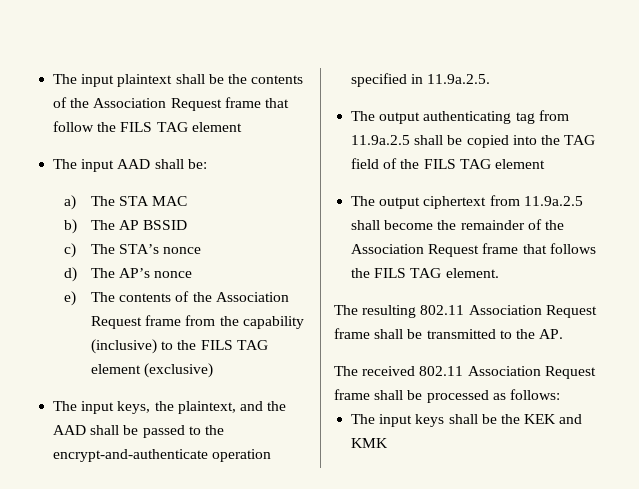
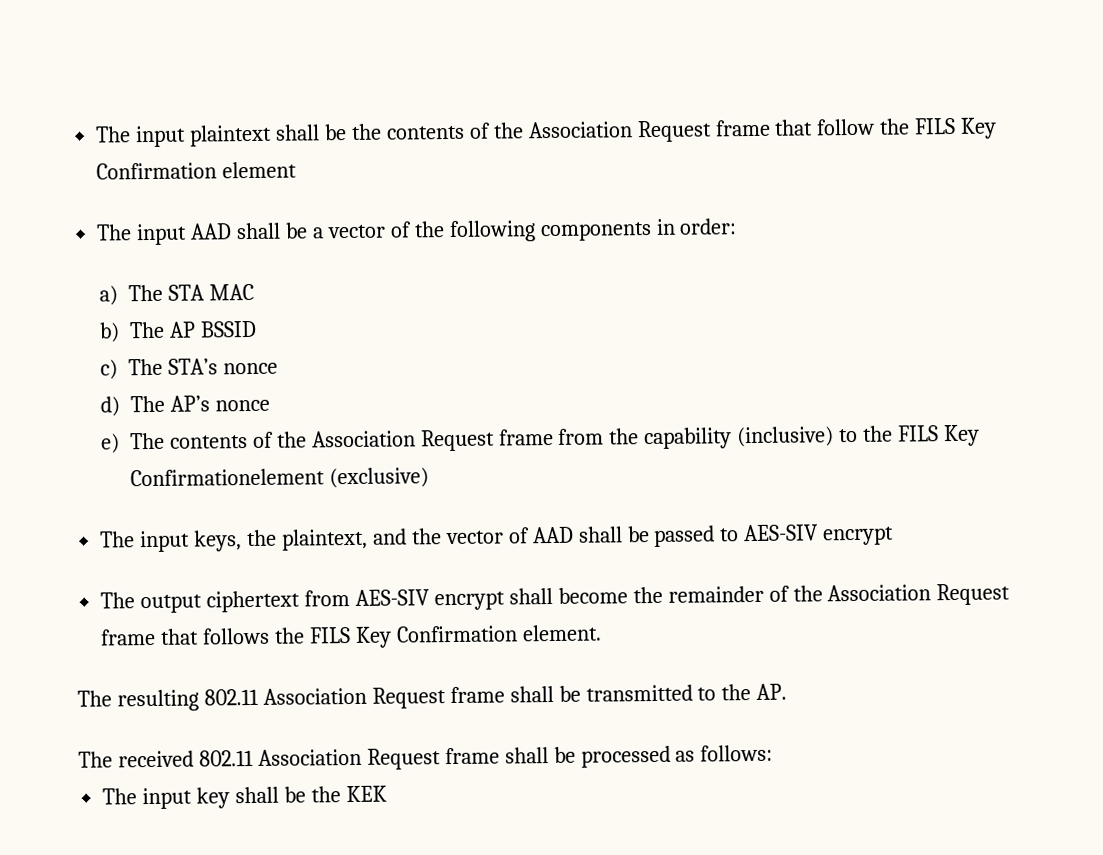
[156,122,188,132] TAG -> [960,117,998,139] [96,162,218,180] Key Confirmation
[187,159,207,169] be: -> [284,218,738,243] be a vector of the following components in order:
[236,340,268,350] [91,364,142,374] TAG element -> [943,424,981,447] [129,468,325,487] Key Confirmationelement
(287, 406) none -> [445,527,530,545] vector of
[204,425,224,435] [53,449,272,462] [351,73,491,87] [351,110,569,124] [351,135,596,148] [351,158,545,169] the encrypt-and-authenticate operation specified in 11.9a.2.5. // The output authenticating tag from 11.9a.2.5 shall be copied into the TAG field of the FILS TAG element -> [743,524,895,546] AES-SIV encrypt
[523,196,583,206] 11.9a.2.5 -> [354,589,505,611] AES-SIV encrypt
[410,268,442,278] TAG -> [354,625,518,648] Key Confirmation
[415,414,445,427] keys -> [196,787,231,809] key
[559,414,583,424] [351,438,389,448] and KMK -> (387, 794) none

